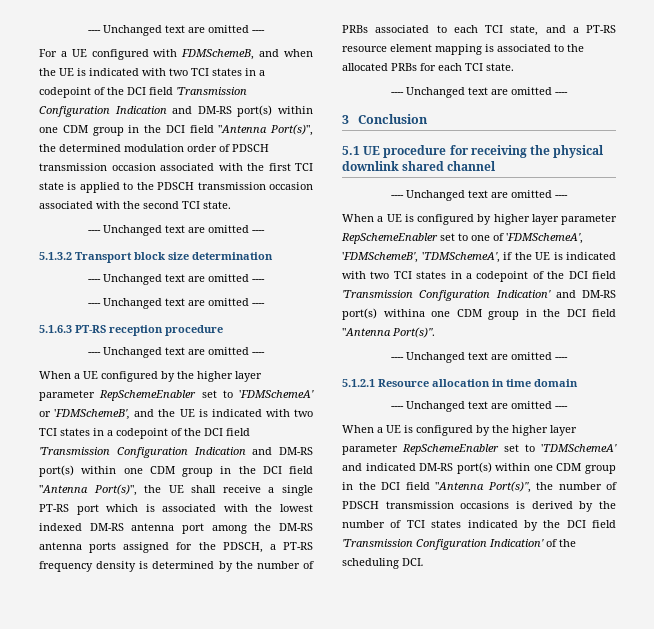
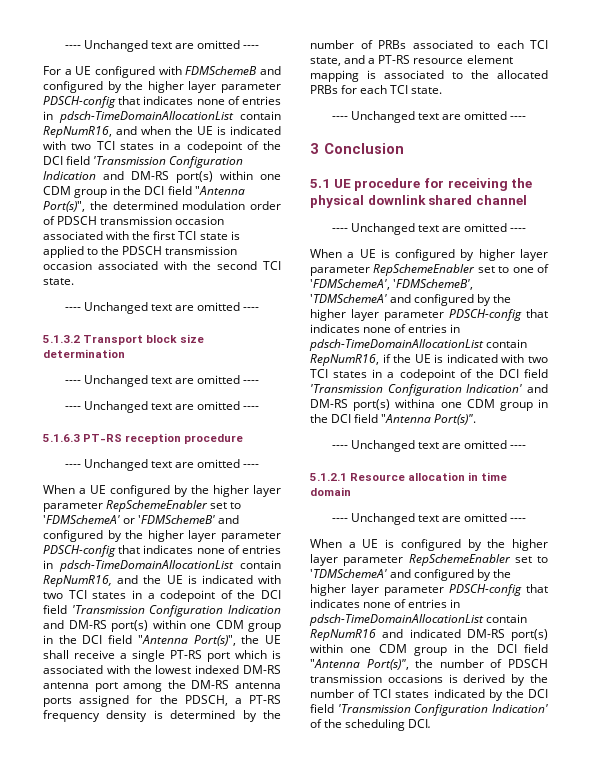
[181,49,255,60] FDMSchemeB, -> [185,66,281,75] [43,81,281,93] [43,96,281,108] [43,111,281,123] [43,126,112,138] FDMSchemeB and configured by the higher layer parameter PDSCH-config that indicates none of entries in pdsch-TimeDomainAllocationList contain RepNumR16,
[54,409,131,420] 'FDMSchemeB', -> [138,515,240,524] [43,530,281,542] [43,545,281,557] [43,560,281,572] [43,575,112,587] 'FDMSchemeB' and configured by the higher layer parameter PDSCH-config that indicates none of entries in pdsch-TimeDomainAllocationList contain RepNumR16,
[421,252,500,263] 'TDMSchemeA', -> [310,294,512,306] [310,309,548,321] [310,324,461,333] [309,339,528,351] [310,354,379,366] 'TDMSchemeA' and configured by the higher layer parameter PDSCH-config that indicates none of entries in pdsch-TimeDomainAllocationList contain RepNumR16,
(362, 467) none -> [414,569,512,581] [310,584,548,596] [310,599,461,608] [309,614,528,626] [310,629,404,641] configured by the higher layer parameter PDSCH-config that indicates none of entries in pdsch-TimeDomainAllocationList contain RepNumR16 and

